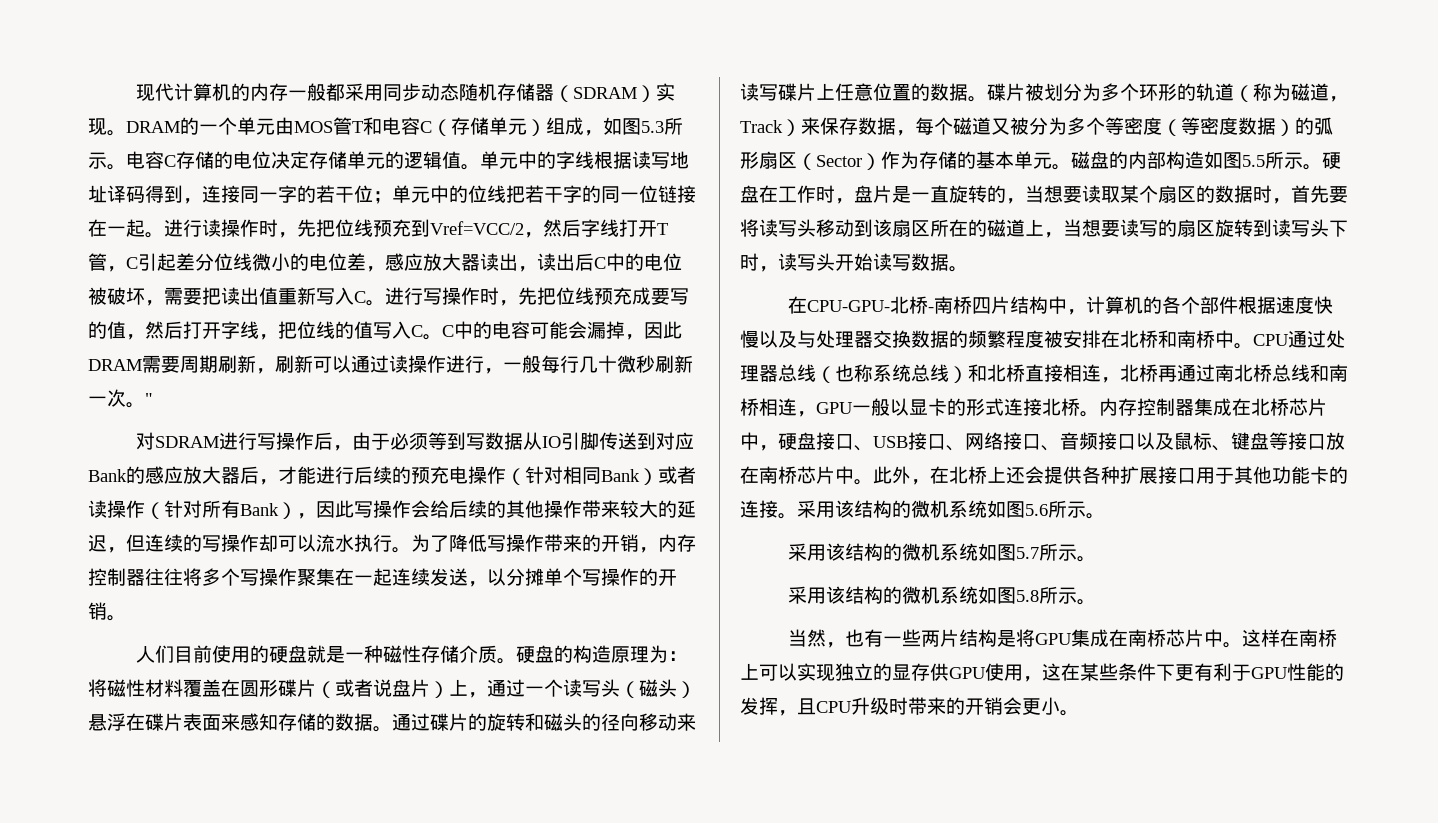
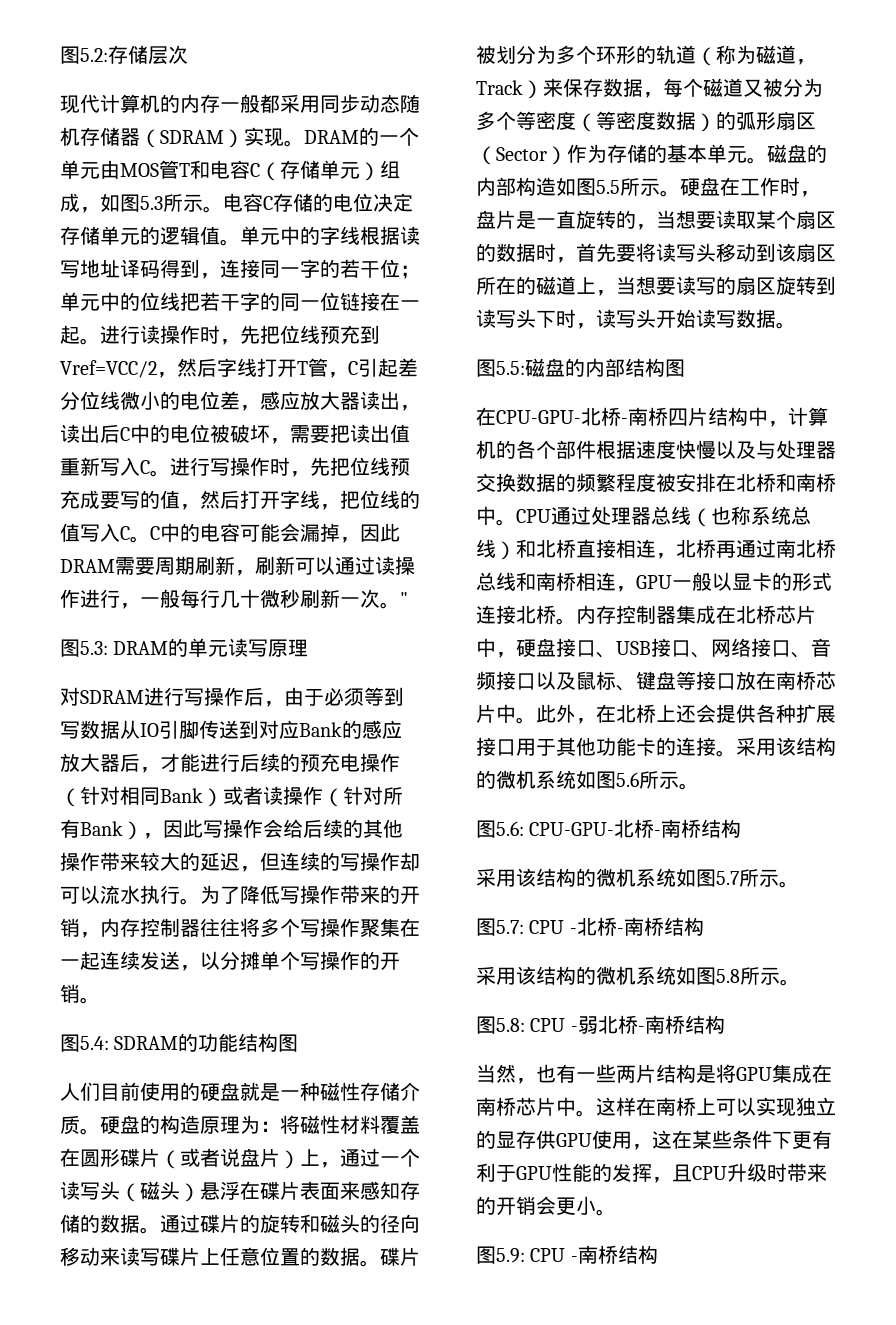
(136, 92) none -> [60,45,188,65] 图5.2:存储层次 //
(153, 399) none -> [60,638,309,657] // 图5.3: DRAM的单元读写原理
(126, 618) none -> [60,1033,299,1052] // 图5.4: SDRAM的功能结构图
(968, 269) none -> [476,358,685,377] // 图5.5:磁盘的内部结构图
(1105, 516) none -> [476,819,742,838] // 图5.6: CPU-GPU-北桥-南桥结构
(1097, 559) none -> [476,917,704,936] // 图5.7: CPU -北桥-南桥结构
(1097, 602) none -> [476,1015,725,1034] // 图5.8: CPU -弱北桥-南桥结构
(1079, 713) none -> [476,1245,658,1264] // 图5.9: CPU -南桥结构

